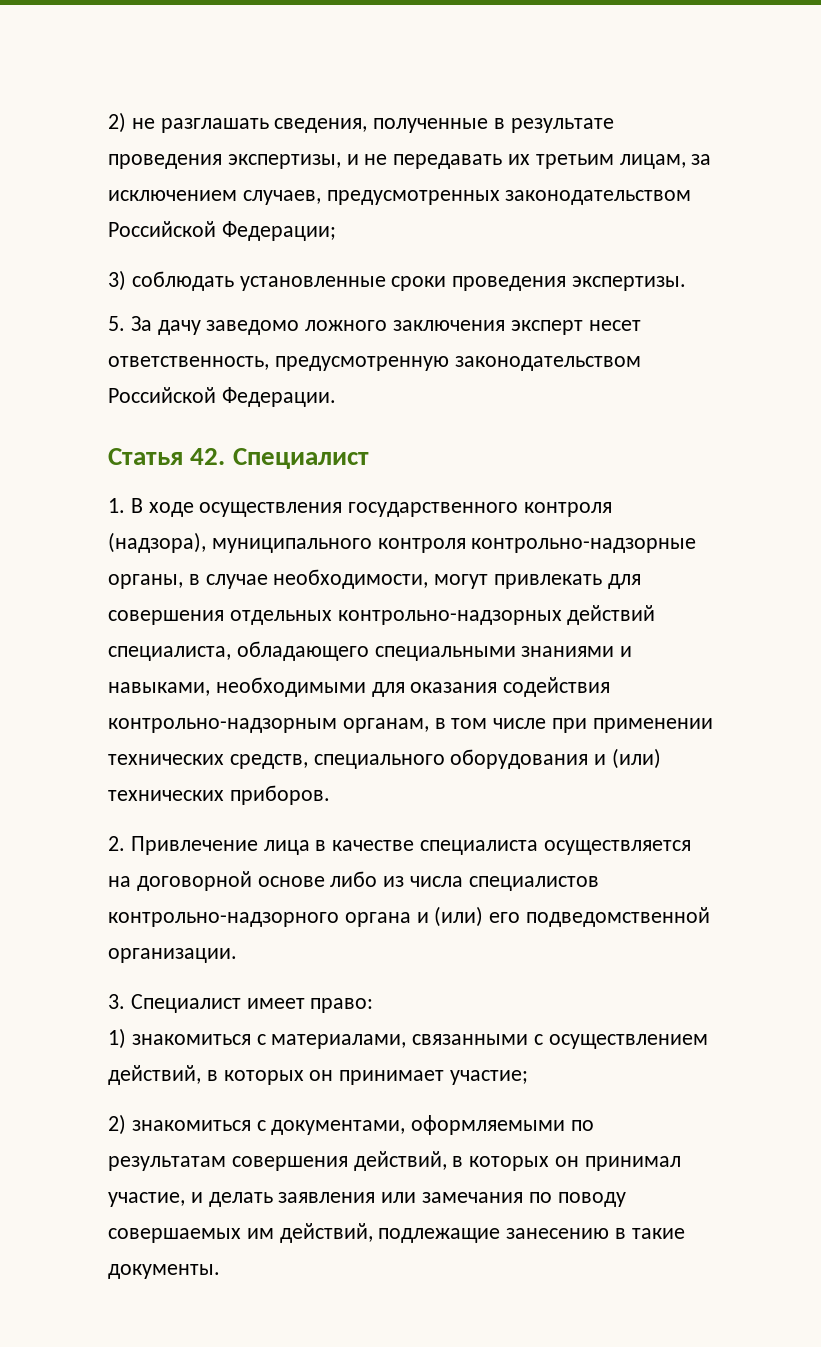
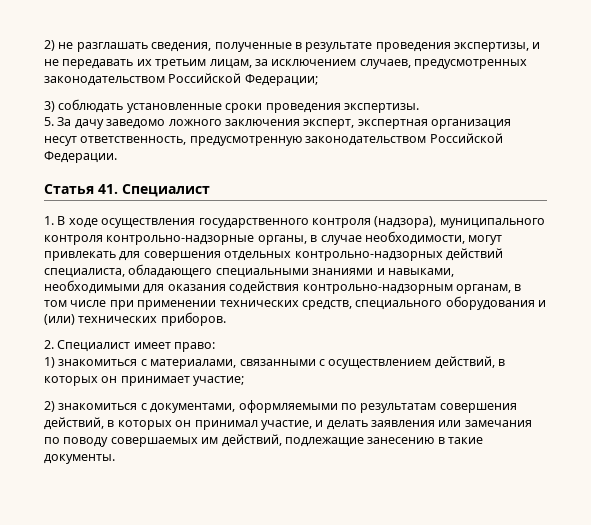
[510,320,641,335] эксперт несет -> [303,119,511,129] [44,136,77,146] эксперт, экспертная организация несут
[190,448,226,465] 42. -> [98,184,118,194] 41.
[130,836,691,855] [108,871,599,891] [108,906,711,927] [108,948,237,963] [108,994,125,1009] Привлечение лица в качестве специалиста осуществляется на договорной основе либо из числа специалистов контрольно-надзорного органа и (или) его подведомственной организации. // 3. -> (54, 344) none

